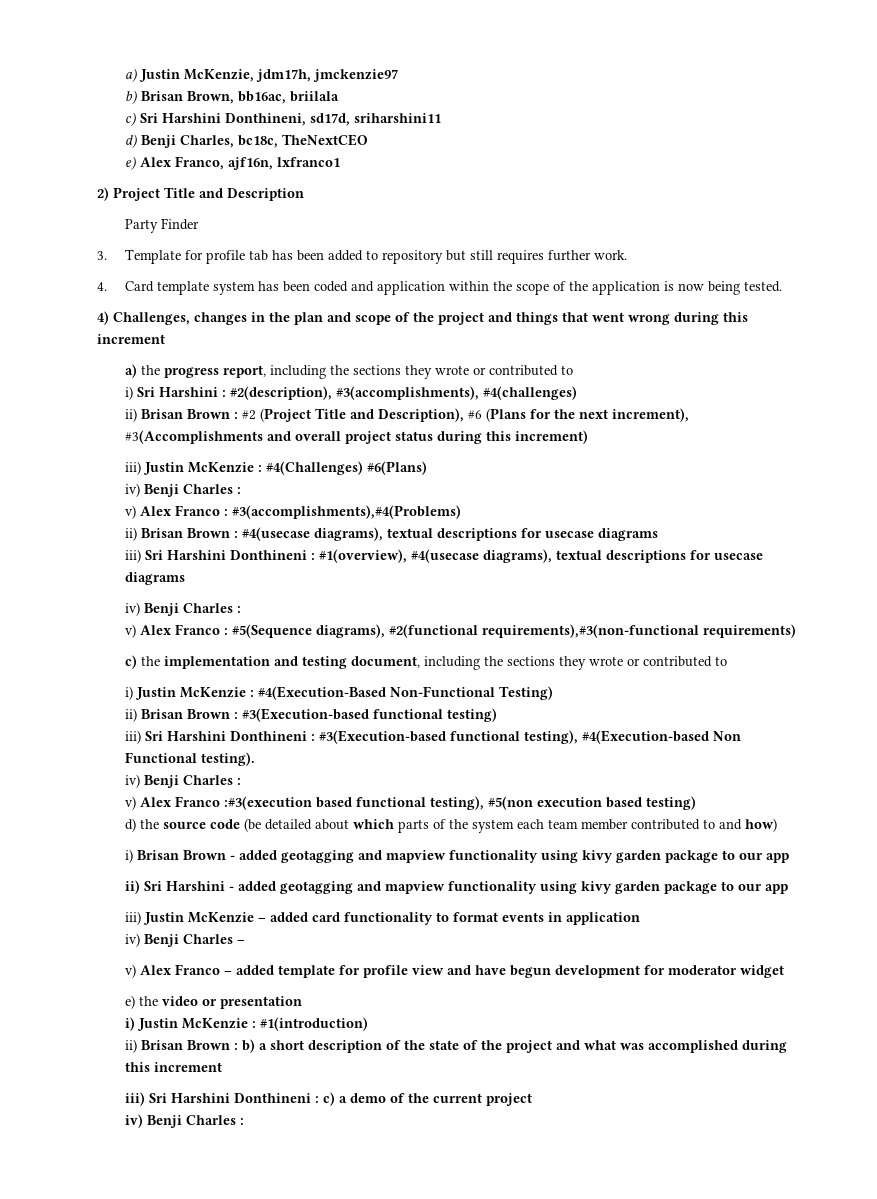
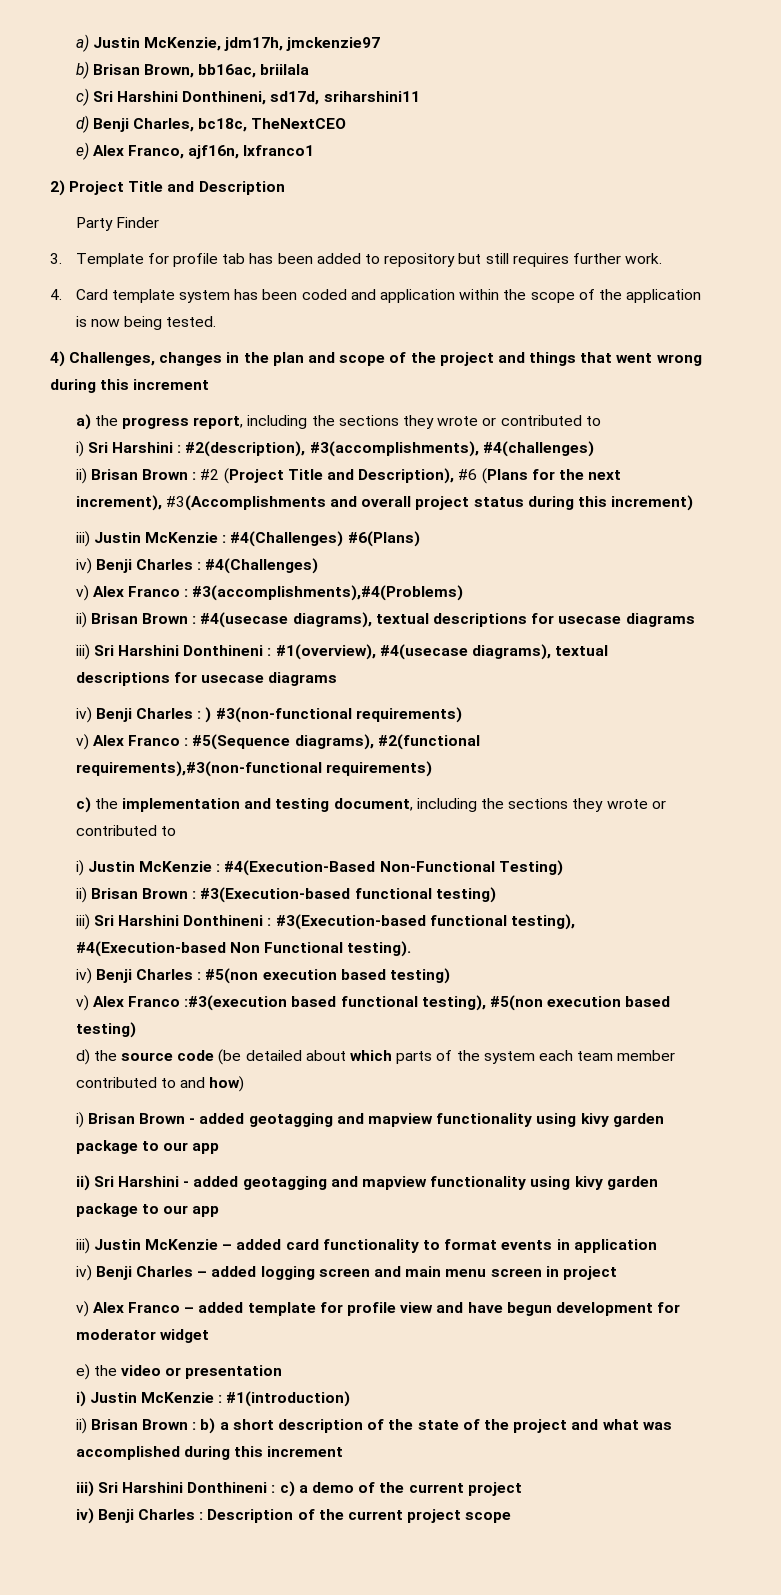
(241, 490) none -> [205,558,319,574] #4(Challenges)
(241, 609) none -> [205,707,462,723] ) #3(non-functional requirements)
(241, 781) none -> [205,968,451,984] #5(non execution based testing)
(245, 942) none -> [211,1266,617,1280] added logging screen and main menu screen in project
(244, 1121) none -> [207,1509,512,1523] Description of the current project scope

